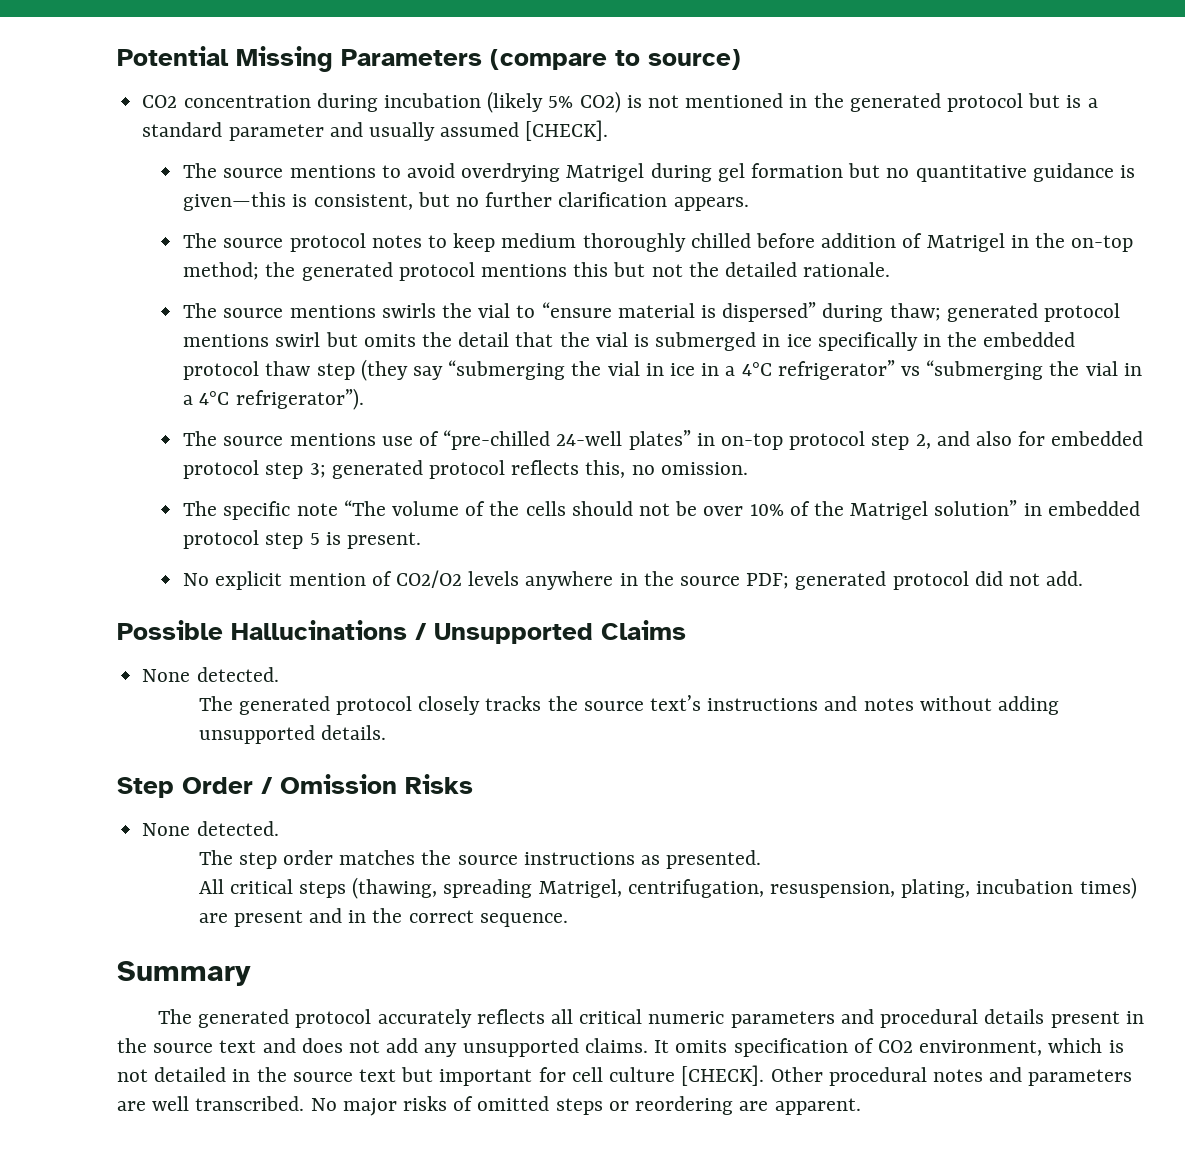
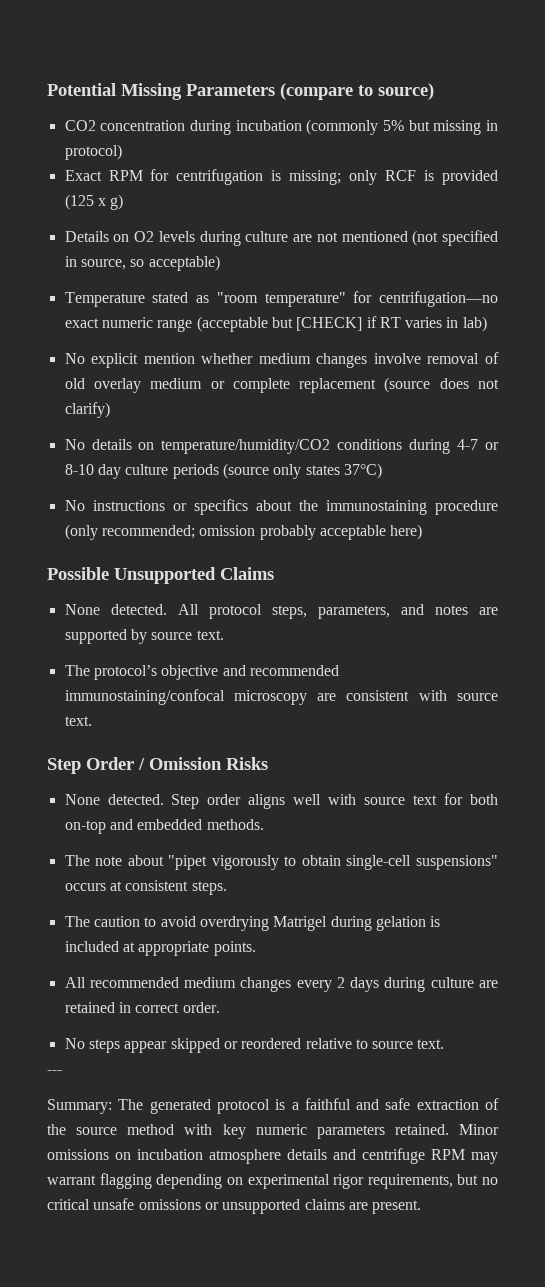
[487,91,1098,113] [142,120,609,141] [183,163,1136,182] [183,192,749,211] [183,233,1134,252] [183,262,891,281] [183,302,1121,322] [183,332,1076,351] [183,359,1142,381] [183,388,364,410] [183,430,1144,450] [183,460,748,479] [183,500,1140,520] [183,530,421,549] [183,570,1084,590] (likely 5% CO2) is not mentioned in the generated protocol but is a standard parameter and usually assumed [CHECK]. // The source mentions to avoid overdrying Matrigel during gel formation but no quantitative guidance is given—this is consistent, but no further clarification appears. // The source protocol notes to keep medium thoroughly chilled before addition of Matrigel in the on-top method; the generated protocol mentions this but not the detailed rationale. // The source mentions swirls the vial to “ensure material is dispersed” during thaw; generated protocol mentions swirl but omits the detail that the vial is submerged in ice specifically in the embedded protocol thaw step (they say “submerging the vial in ice in a 4°C refrigerator” vs “submerging the vial in a 4°C refrigerator”). // The source mentions use of “pre-chilled 24-well plates” in on-top protocol step 2, and also for embedded protocol step 3; generated protocol reflects this, no omission. // The specific note “The volume of the cells should not be over 10% of the Matrigel solution” in embedded protocol step 5 is present. // No explicit mention of CO2/O2 levels anywhere in the source PDF; generated protocol did not add. -> [306,119,499,135] [64,144,122,160] [64,169,498,185] [64,194,124,210] [64,230,499,246] [64,255,220,271] [64,291,499,307] [64,316,487,332] [64,352,500,368] [64,377,500,393] [64,402,110,418] [64,439,499,454] [64,463,382,479] [64,499,498,515] [64,524,423,540] (commonly 5% but missing in protocol) // Exact RPM for centrifugation is missing; only RCF is provided (125 x g) // Details on O2 levels during culture are not mentioned (not specified in source, so acceptable) // Temperature stated as "room temperature" for centrifugation—no exact numeric range (acceptable but [CHECK] if RT varies in lab) // No explicit mention whether medium changes involve removal of old overlay medium or complete replacement (source does not clarify) // No details on temperature/humidity/CO2 conditions during 4-7 or 8-10 day culture periods (source only states 37°C) // No instructions or specifics about the immunostaining procedure (only recommended; omission probably acceptable here)
[231,620,427,640] Hallucinations / -> (109, 573) none
[198,695,1060,715] [198,725,386,744] // The generated protocol closely tracks the source text’s instructions and notes without adding unsupported details. -> [177,604,499,619] [64,629,224,644] [64,665,339,680] [64,689,499,705] [64,716,92,726] All protocol steps, parameters, and notes are supported by source text. // The protocol’s objective and recommended immunostaining/confocal microscopy are consistent with source text.
[198,850,762,869] [198,877,1137,899] [198,908,568,927] [117,961,251,986] [157,1009,1144,1028] [117,1038,1124,1057] [117,1065,1133,1086] [117,1096,861,1116] // The step order matches the source instructions as presented. // All critical steps (thawing, spreading Matrigel, centrifugation, resuspension, plating, incubation times) are present and in the correct sequence. // Summary // The generated protocol accurately reflects all critical numeric parameters and procedural details present in the source text and does not add any unsupported claims. It omits specification of CO2 environment, which is not detailed in the source text but important for cell culture [CHECK]. Other procedural notes and parameters are well transcribed. No major risks of omitted steps or reordering are apparent. -> [171,793,498,809] [64,819,264,834] [64,855,499,870] [64,880,227,895] [64,916,441,931] [64,941,256,956] [64,977,498,992] [64,1002,220,1013] [64,1038,445,1053] [47,1070,62,1074] [47,1098,500,1114] [47,1124,499,1139] [47,1148,498,1164] [47,1173,498,1189] [47,1198,422,1214] Step order aligns well with source text for both on-top and embedded methods. // The note about "pipet vigorously to obtain single-cell suspensions" occurs at consistent steps. // The caution to avoid overdrying Matrigel during gelation is included at appropriate points. // All recommended medium changes every 2 days during culture are retained in correct order. // No steps appear skipped or reordered relative to source text. // --- // Summary: The generated protocol is a faithful and safe extraction of the source method with key numeric parameters retained. Minor omissions on incubation atmosphere details and centrifuge RPM may warrant flagging depending on experimental rigor requirements, but no critical unsafe omissions or unsupported claims are present.

